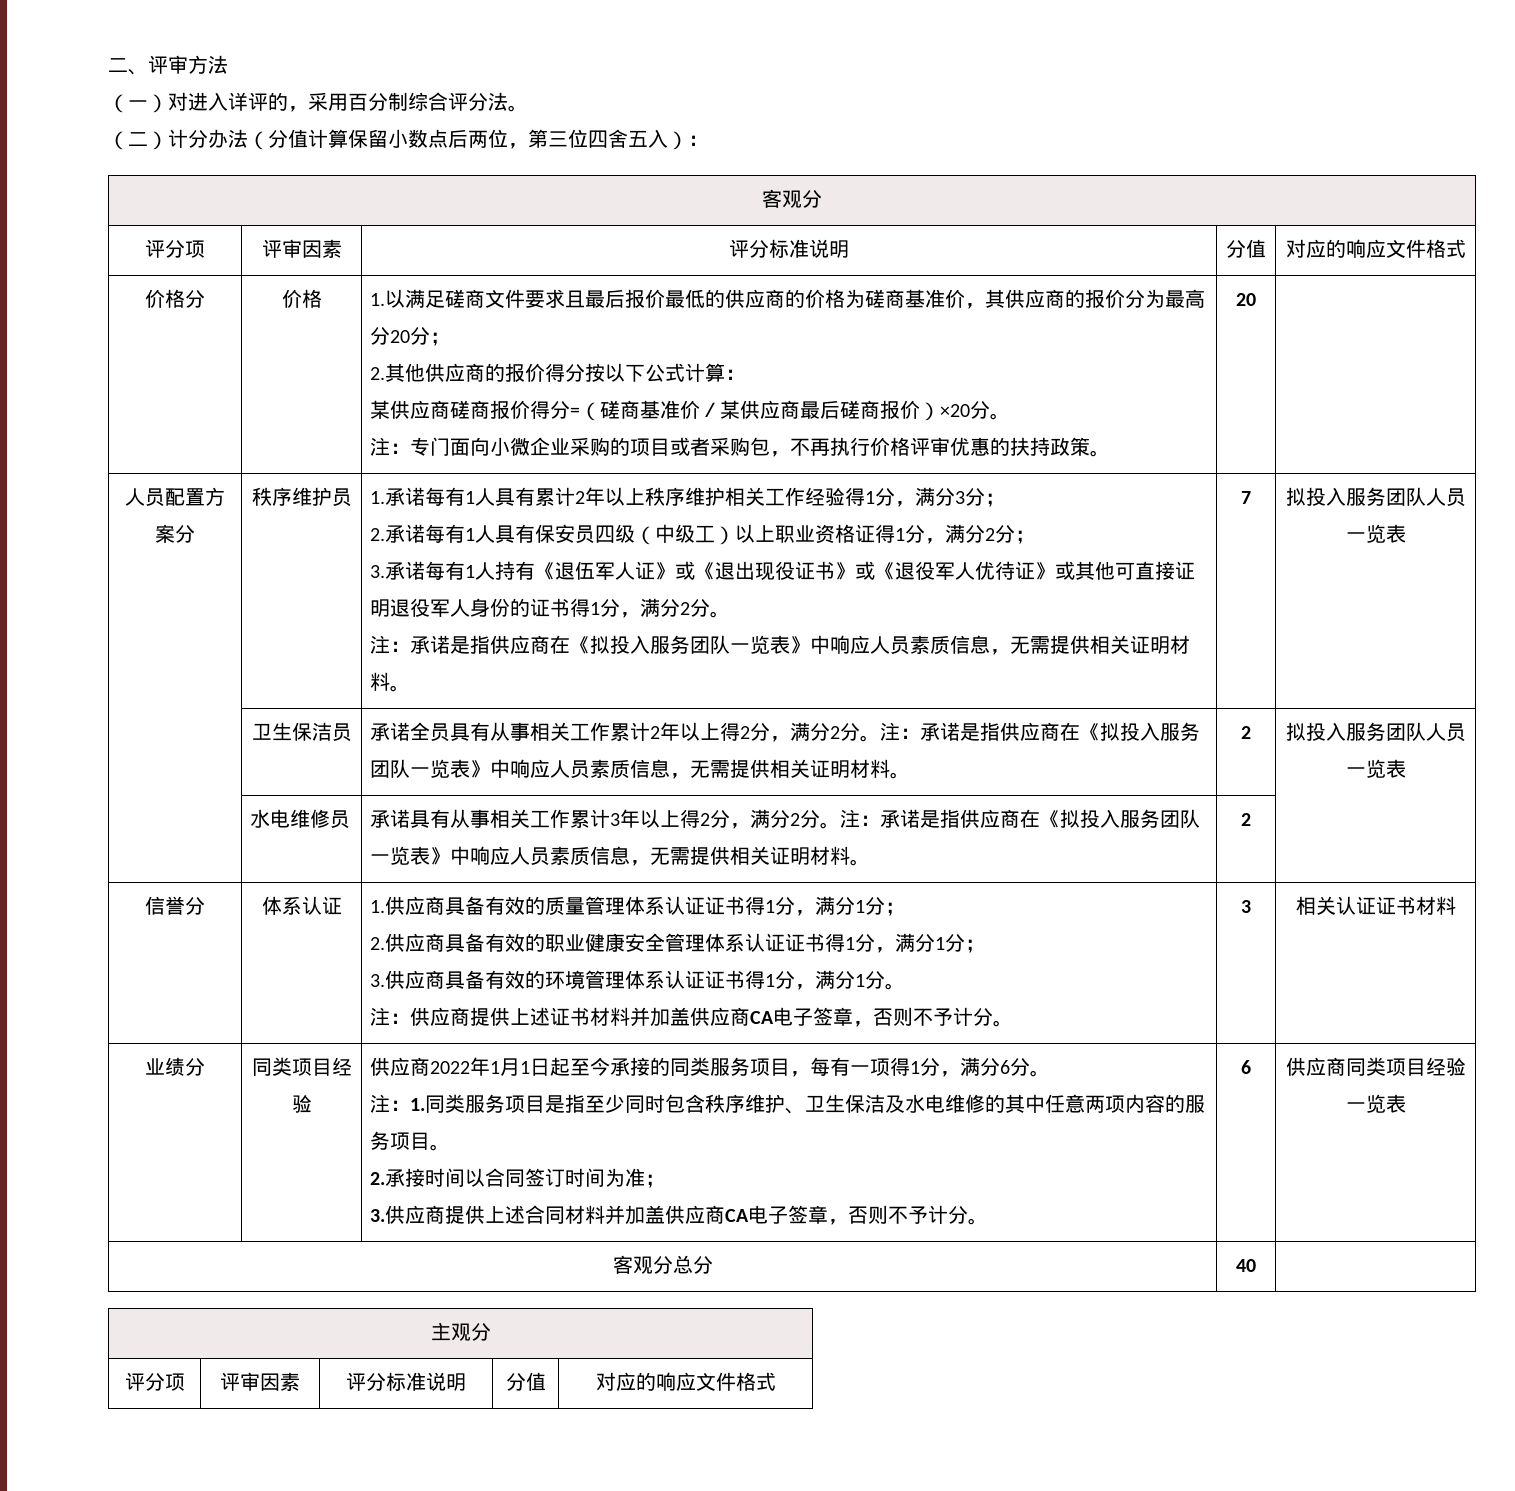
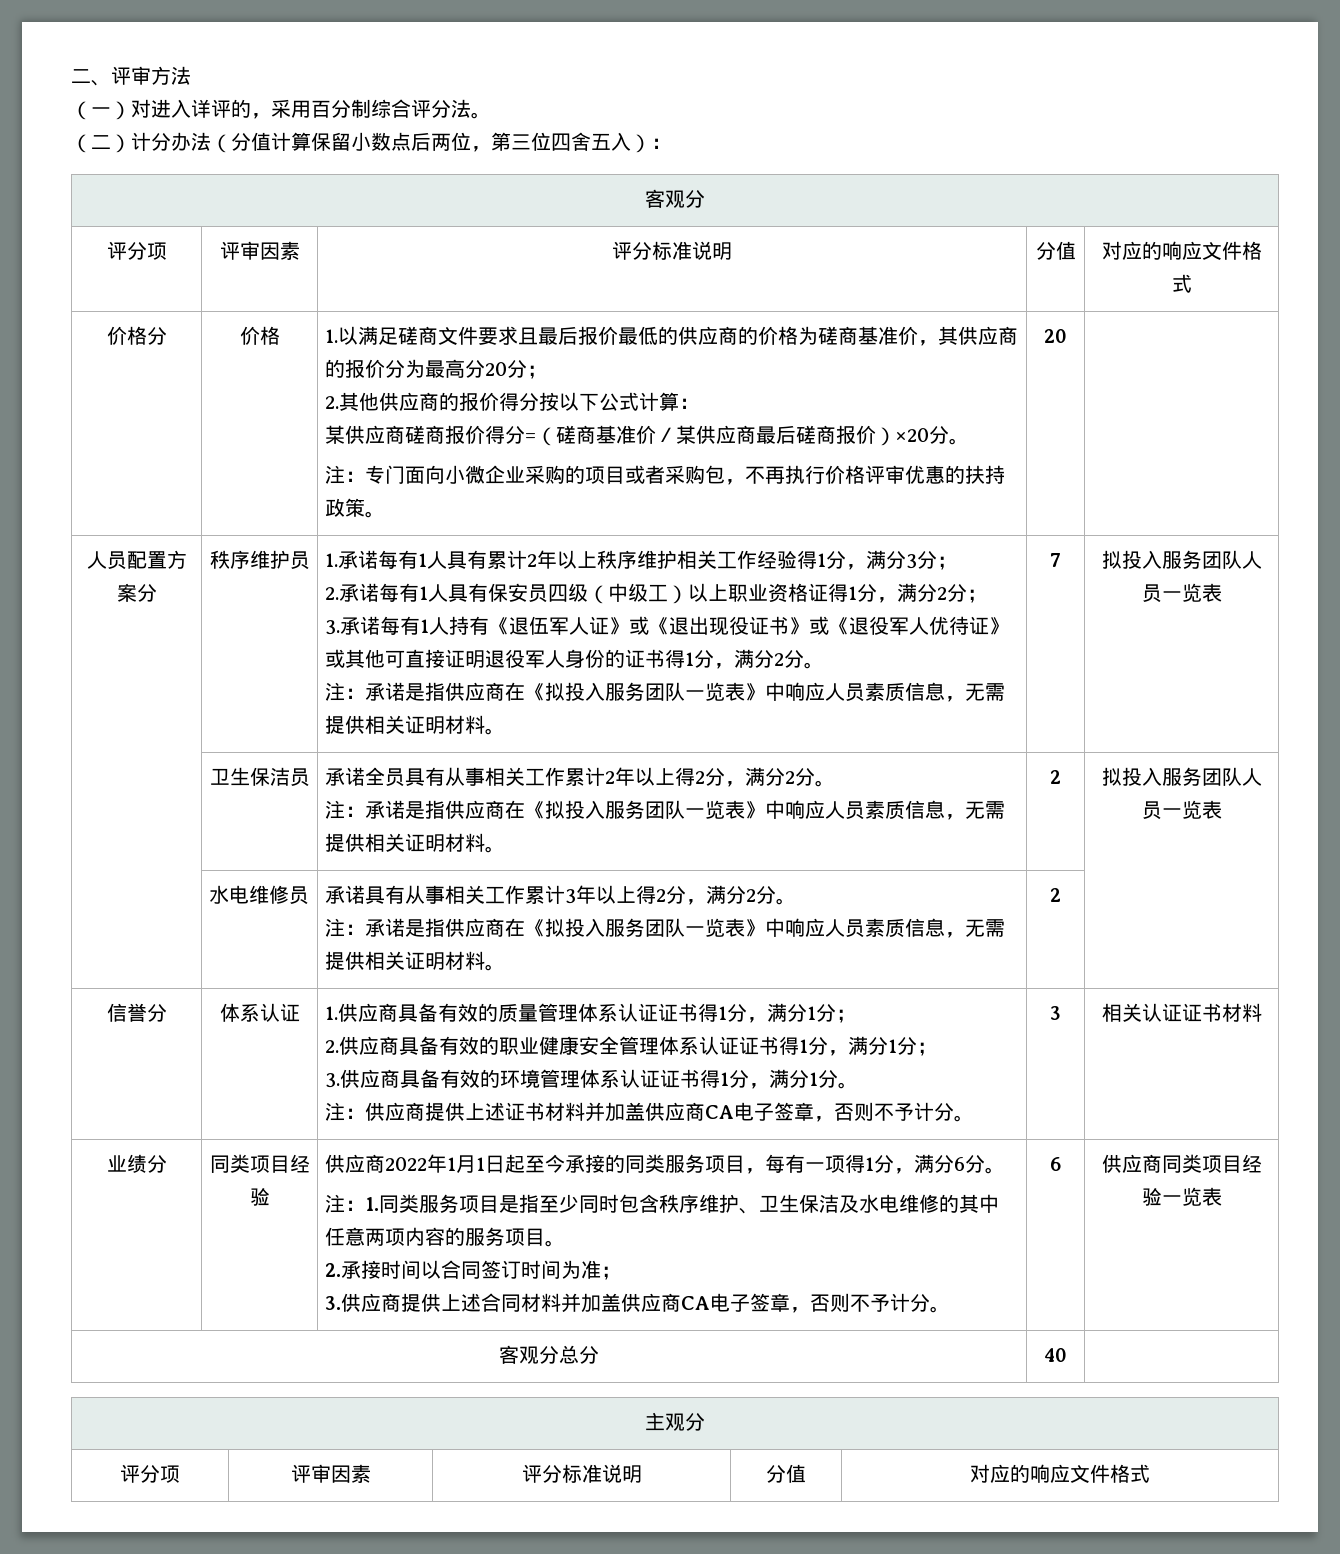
(880, 738) none -> (836, 783) //
(840, 825) none -> (797, 901) //

